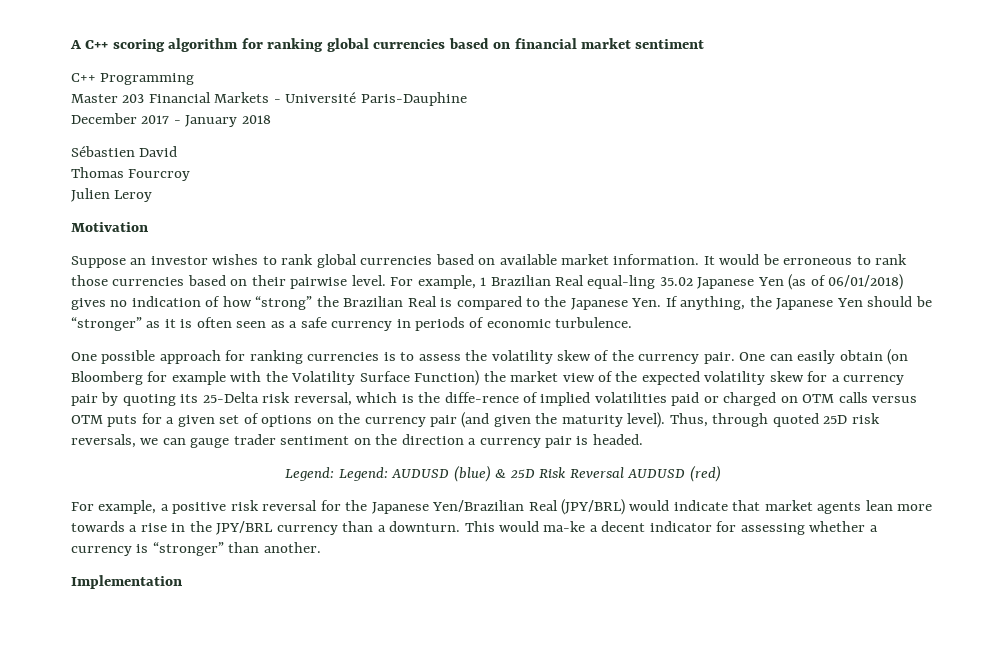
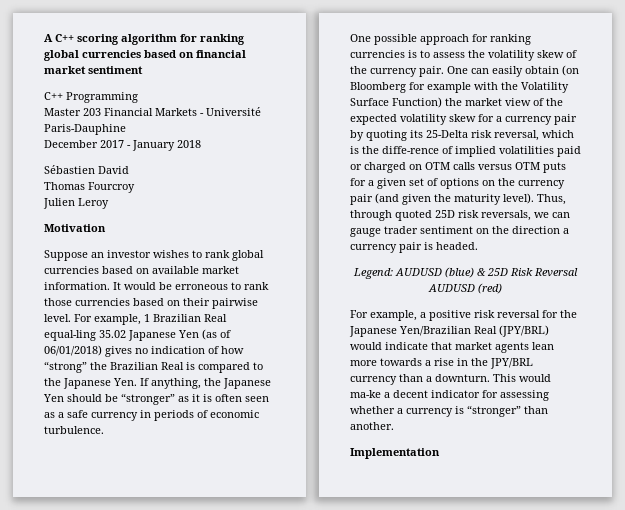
[338,467,388,481] Legend: -> (393, 273) none

